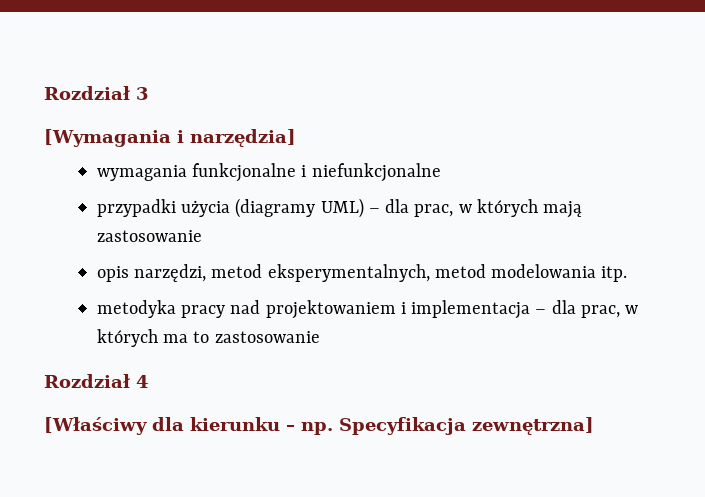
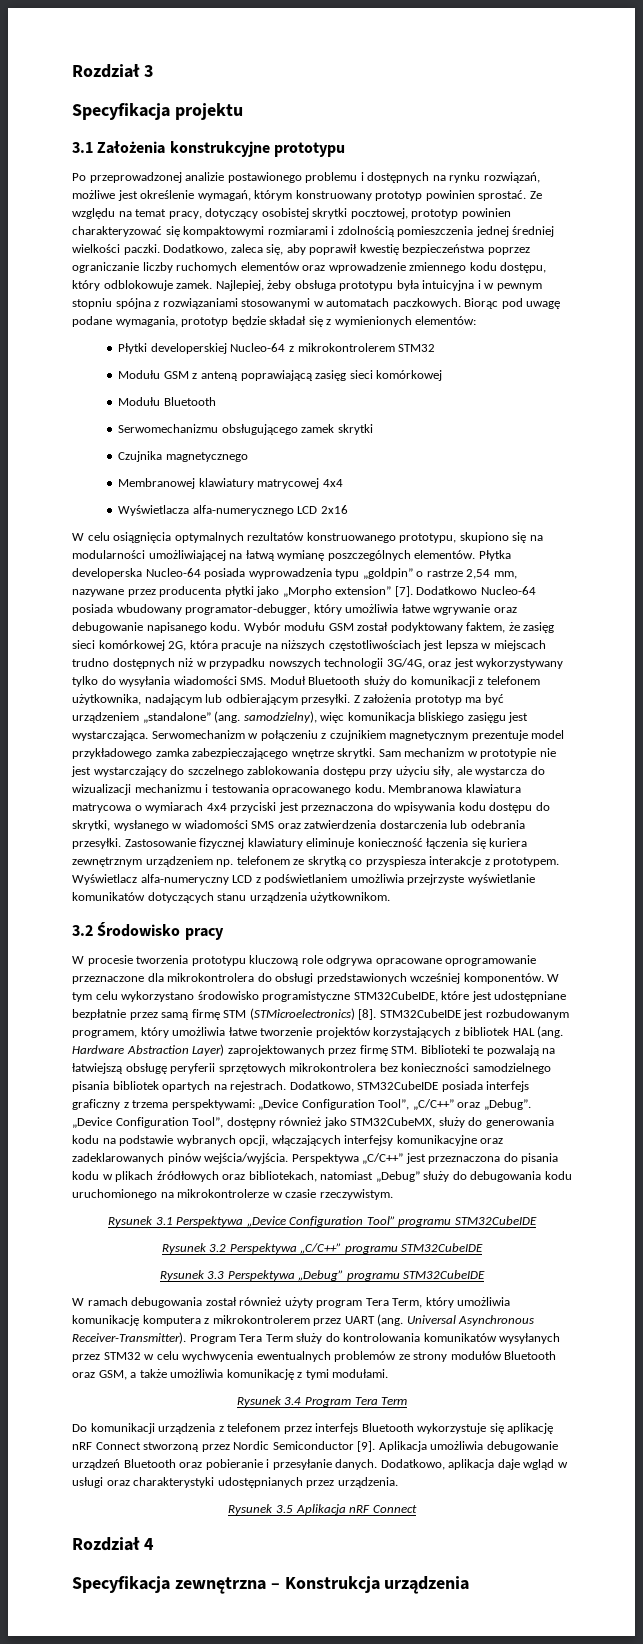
[44,129,296,147] [96,163,441,182] [96,198,583,218] [96,230,202,242] [96,264,628,282] [96,300,639,319] [96,329,320,347] [44,374,149,388] [44,417,594,435] [Wymagania i narzędzia] // wymagania funkcjonalne i niefunkcjonalne // przypadki użycia (diagramy UML) – dla prac, w których mają zastosowanie // opis narzędzi, metod eksperymentalnych, metod modelowania itp. // metodyka pracy nad projektowaniem i implementacja – dla prac, w których ma to zastosowanie // Rozdział 4 // [Właściwy dla kierunku – np. Specyfikacja zewnętrzna] -> [72,103,243,120] [72,141,345,157] [72,172,540,183] [72,190,542,201] [72,208,511,219] [72,226,555,237] [72,244,530,255] [72,262,547,273] [72,280,542,291] [72,298,561,309] [72,316,477,327] [118,343,436,354] [118,370,443,381] [118,397,216,406] [118,424,373,435] [118,451,248,462] [118,478,343,489] [118,505,348,516] [72,532,543,543] [72,550,511,561] [72,568,517,579] [72,586,536,597] [72,604,517,615] [72,622,555,633] [72,640,546,651] [72,658,564,669] [72,676,540,687] [72,694,504,705] [72,711,529,723] [72,730,565,741] [72,748,556,759] [71,766,545,777] [72,784,521,795] [72,802,550,813] [72,820,525,831] [72,838,528,849] [72,856,560,867] [72,874,535,885] [72,892,391,903] [72,922,224,940] [72,955,537,966] [72,973,560,984] [72,991,567,1002] [72,1008,569,1020] [72,1026,564,1038] [72,1044,556,1056] [72,1063,551,1074] [72,1081,530,1092] [72,1099,531,1110] [72,1117,554,1128] [72,1135,504,1146] [72,1153,559,1164] [72,1171,572,1182] [72,1189,393,1200] [108,1216,537,1227] [161,1243,484,1254] [159,1270,486,1281] [72,1297,511,1308] [72,1314,535,1326] [72,1332,561,1344] [72,1351,557,1362] [72,1369,389,1380] [236,1396,408,1407] [72,1423,554,1434] [72,1441,558,1452] [72,1459,568,1470] [72,1477,398,1488] [228,1504,417,1515] [72,1537,154,1551] [72,1576,470,1594] Specyfikacja projektu // 3.1 Założenia konstrukcyjne prototypu // Po przeprowadzonej analizie postawionego problemu i dostępnych na rynku rozwiązań, możliwe jest określenie wymagań, którym konstruowany prototyp powinien sprostać. Ze względu na temat pracy, dotyczący osobistej skrytki pocztowej, prototyp powinien charakteryzować się kompaktowymi rozmiarami i zdolnością pomieszczenia jednej średniej wielkości paczki. Dodatkowo, zaleca się, aby poprawił kwestię bezpieczeństwa poprzez ograniczanie liczby ruchomych elementów oraz wprowadzenie zmiennego kodu dostępu, który odblokowuje zamek. Najlepiej, żeby obsługa prototypu była intuicyjna i w pewnym stopniu spójna z rozwiązaniami stosowanymi w automatach paczkowych. Biorąc pod uwagę podane wymagania, prototyp będzie składał się z wymienionych elementów: // Płytki developerskiej Nucleo-64 z mikrokontrolerem STM32 // Modułu GSM z anteną poprawiającą zasięg sieci komórkowej // Modułu Bluetooth // Serwomechanizmu obsługującego zamek skrytki // Czujnika magnetycznego // Membranowej klawiatury matrycowej 4x4 // Wyświetlacza alfa-numerycznego LCD 2x16 // W celu osiągnięcia optymalnych rezultatów konstruowanego prototypu, skupiono się na modularności umożliwiającej na łatwą wymianę poszczególnych elementów. Płytka developerska Nucleo-64 posiada wyprowadzenia typu „goldpin” o rastrze 2,54 mm, nazywane przez producenta płytki jako „Morpho extension” [7]. Dodatkowo Nucleo-64 posiada wbudowany programator-debugger, który umożliwia łatwe wgrywanie oraz debugowanie napisanego kodu. Wybór modułu GSM został podyktowany faktem, że zasięg sieci komórkowej 2G, która pracuje na niższych częstotliwościach jest lepsza w miejscach trudno dostępnych niż w przypadku nowszych technologii 3G/4G, oraz jest wykorzystywany tylko do wysyłania wiadomości SMS. Moduł Bluetooth służy do komunikacji z telefonem użytkownika, nadającym lub odbierającym przesyłki. Z założenia prototyp ma być urządzeniem „standalone” (ang. samodzielny), więc komunikacja bliskiego zasięgu jest wystarczająca. Serwomechanizm w połączeniu z czujnikiem magnetycznym prezentuje model przykładowego zamka zabezpieczającego wnętrze skrytki. Sam mechanizm w prototypie nie jest wystarczający do szczelnego zablokowania dostępu przy użyciu siły, ale wystarcza do wizualizacji mechanizmu i testowania opracowanego kodu. Membranowa klawiatura matrycowa o wymiarach 4x4 przyciski jest przeznaczona do wpisywania kodu dostępu do skrytki, wysłanego w wiadomości SMS oraz zatwierdzenia dostarczenia lub odebrania przesyłki. Zastosowanie fizycznej klawiatury eliminuje konieczność łączenia się kuriera zewnętrznym urządzeniem np. telefonem ze skrytką co przyspiesza interakcje z prototypem. Wyświetlacz alfa-numeryczny LCD z podświetlaniem umożliwia przejrzyste wyświetlanie komunikatów dotyczących stanu urządzenia użytkownikom. // 3.2 Środowisko pracy // W procesie tworzenia prototypu kluczową role odgrywa opracowane oprogramowanie przeznaczone dla mikrokontrolera do obsługi przedstawionych wcześniej komponentów. W tym celu wykorzystano środowisko programistyczne STM32CubeIDE, które jest udostępniane bezpłatnie przez samą firmę STM (STMicroelectronics) [8]. STM32CubeIDE jest rozbudowanym programem, który umożliwia łatwe tworzenie projektów korzystających z bibliotek HAL (ang. Hardware Abstraction Layer) zaprojektowanych przez firmę STM. Biblioteki te pozwalają na łatwiejszą obsługę peryferii sprzętowych mikrokontrolera bez konieczności samodzielnego pisania bibliotek opartych na rejestrach. Dodatkowo, STM32CubeIDE posiada interfejs graficzny z trzema perspektywami: „Device Configuration Tool”, „C/C++” oraz „Debug”. „Device Configuration Tool”, dostępny również jako STM32CubeMX, służy do generowania kodu na podstawie wybranych opcji, włączających interfejsy komunikacyjne oraz zadeklarowanych pinów wejścia/wyjścia. Perspektywa „C/C++” jest przeznaczona do pisania kodu w plikach źródłowych oraz bibliotekach, natomiast „Debug” służy do debugowania kodu uruchomionego na mikrokontrolerze w czasie rzeczywistym. // Rysunek 3.1 Perspektywa „Device Configuration Tool” programu STM32CubeIDE // Rysunek 3.2 Perspektywa „C/C++” programu STM32CubeIDE // Rysunek 3.3 Perspektywa „Debug” programu STM32CubeIDE // W ramach debugowania został również użyty program Tera Term, który umożliwia komunikację komputera z mikrokontrolerem przez UART (ang. Universal Asynchronous Receiver-Transmitter). Program Tera Term służy do kontrolowania komunikatów wysyłanych przez STM32 w celu wychwycenia ewentualnych problemów ze strony modułów Bluetooth oraz GSM, a także umożliwia komunikację z tymi modułami. // Rysunek 3.4 Program Tera Term // Do komunikacji urządzenia z telefonem przez interfejs Bluetooth wykorzystuje się aplikację nRF Connect stworzoną przez Nordic Semiconductor [9]. Aplikacja umożliwia debugowanie urządzeń Bluetooth oraz pobieranie i przesyłanie danych. Dodatkowo, aplikacja daje wgląd w usługi oraz charakterystyki udostępnianych przez urządzenia. // Rysunek 3.5 Aplikacja nRF Connect // Rozdział 4 // Specyfikacja zewnętrzna – Konstrukcja urządzenia

